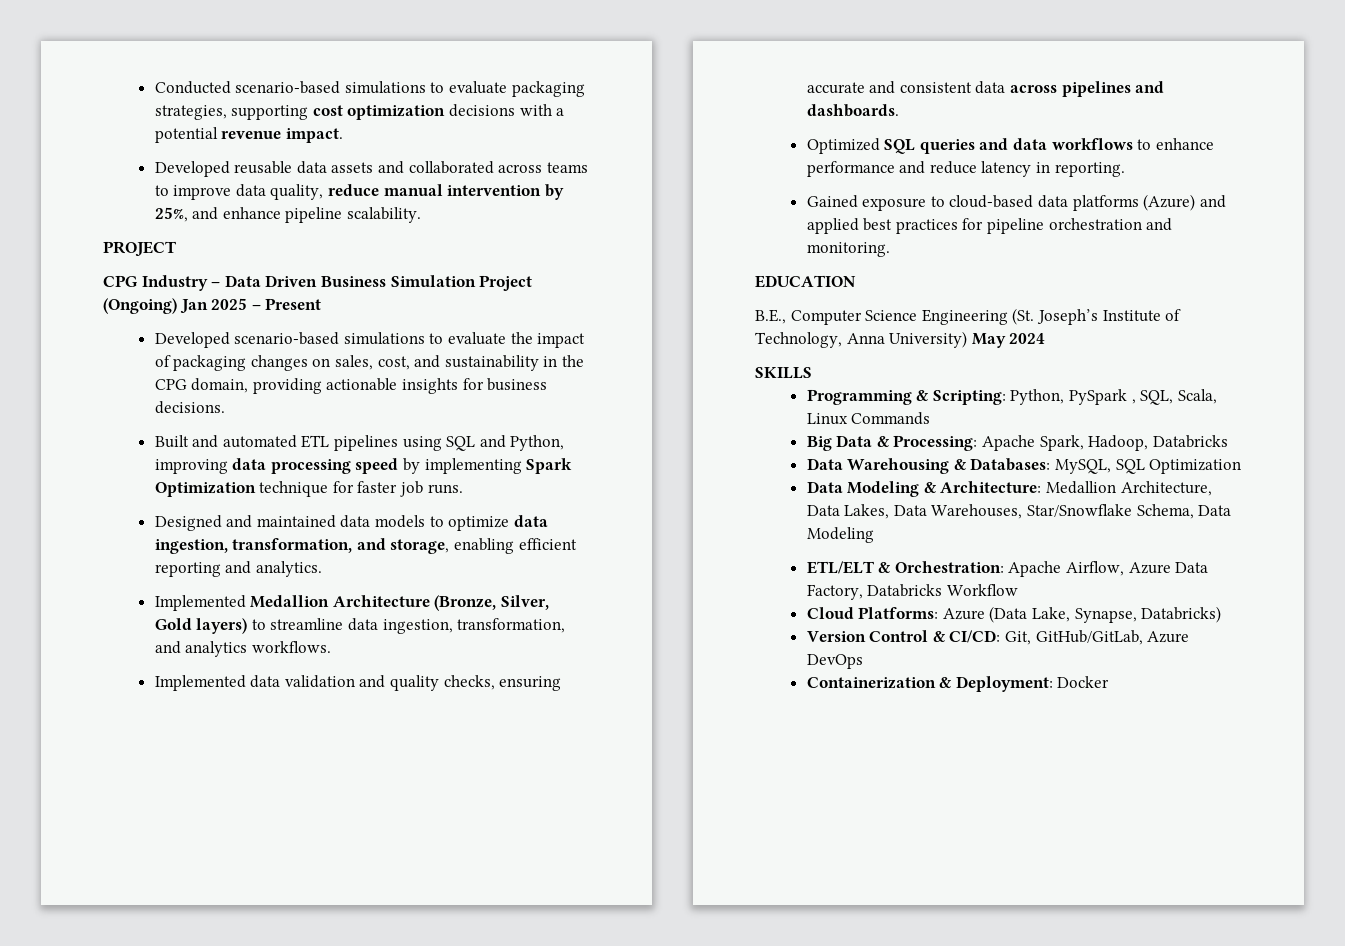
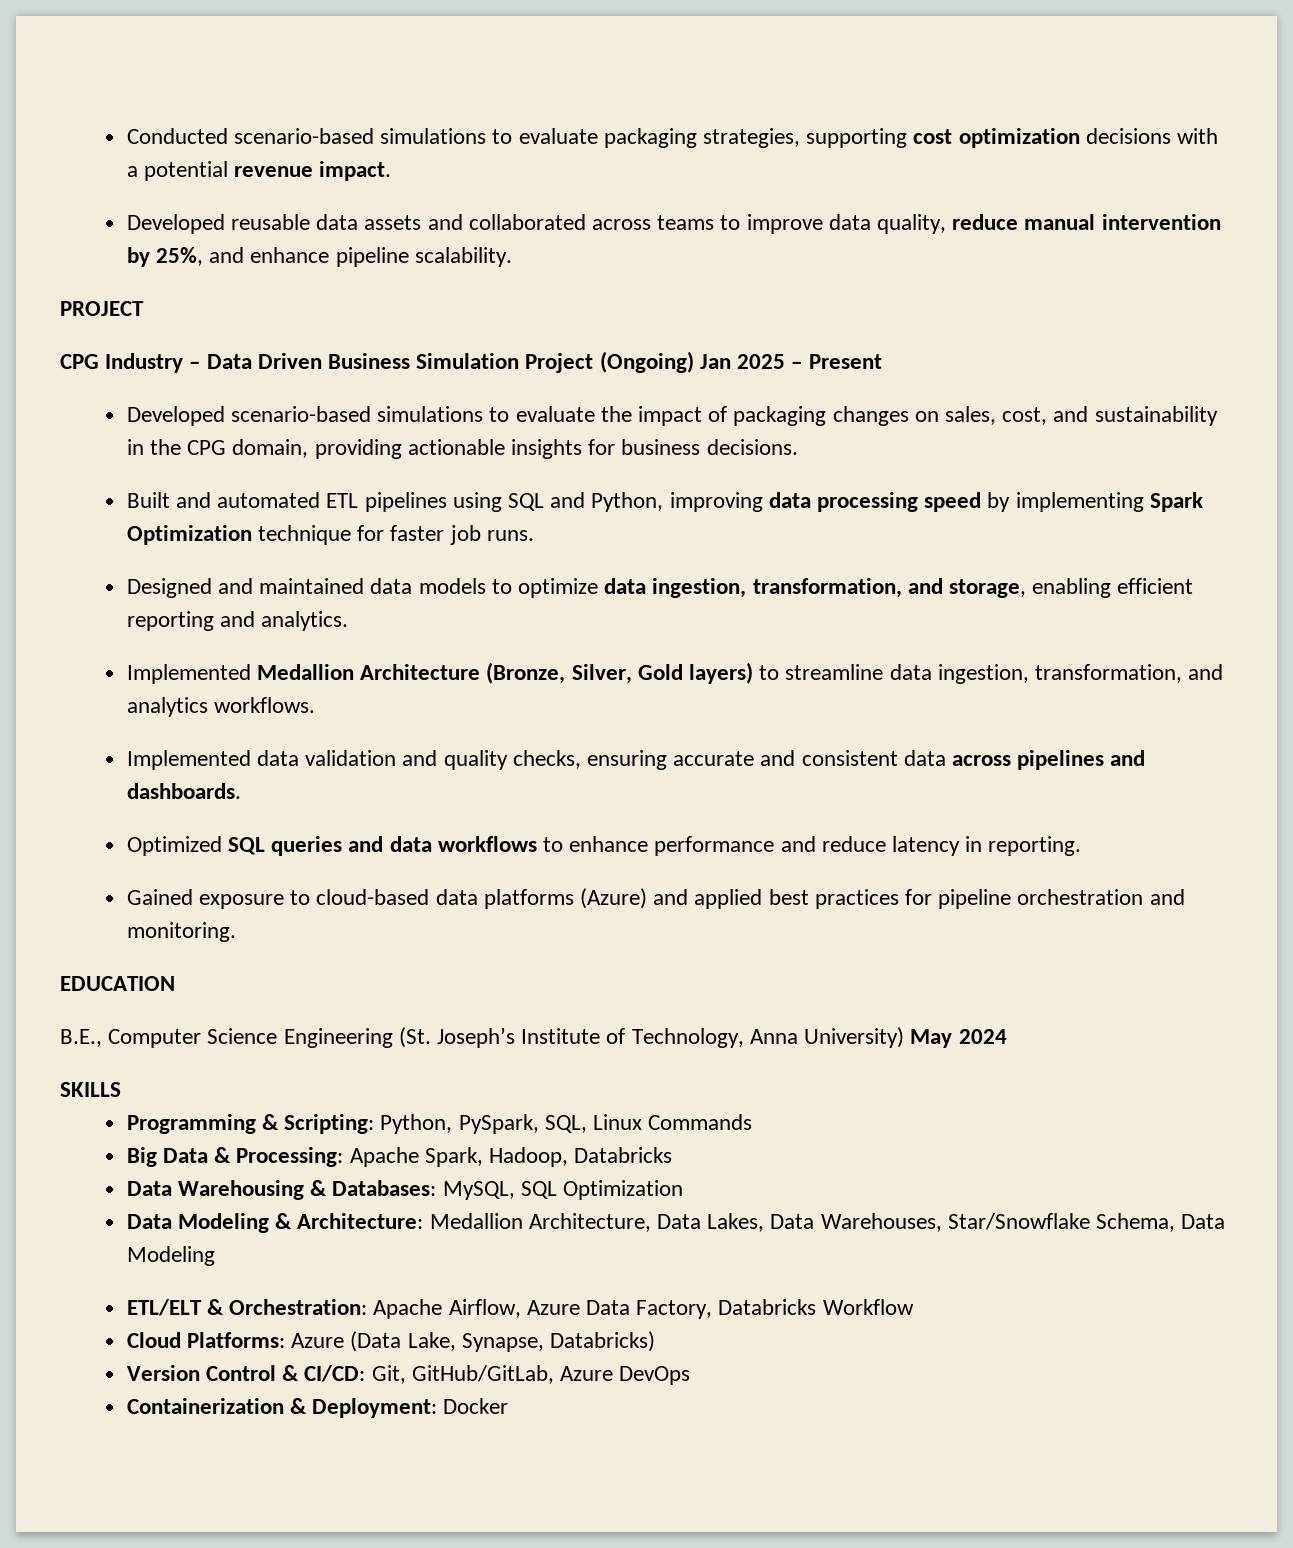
[1069,389,1217,405] PySpark , SQL, Scala, -> [458,1114,587,1134] PySpark, SQL,

